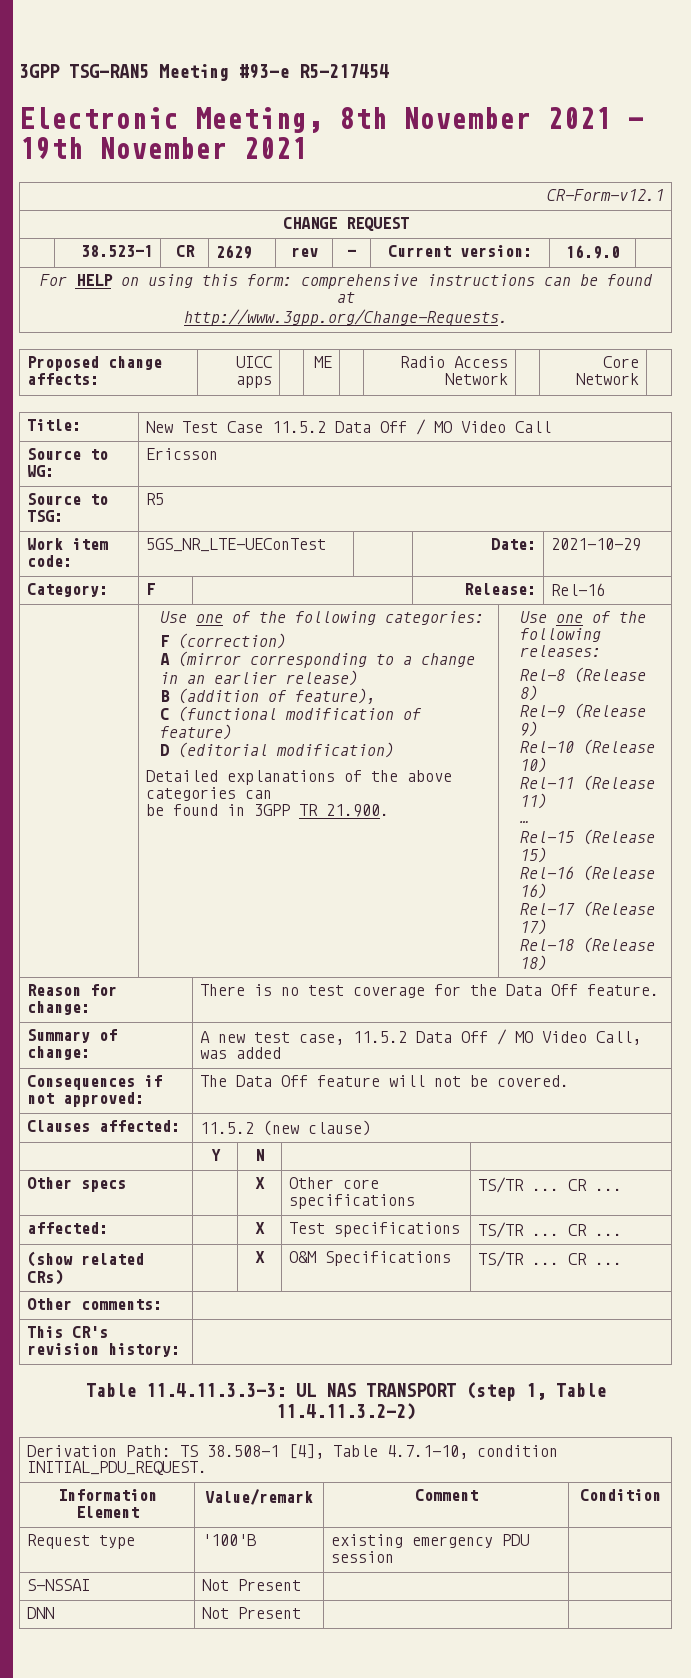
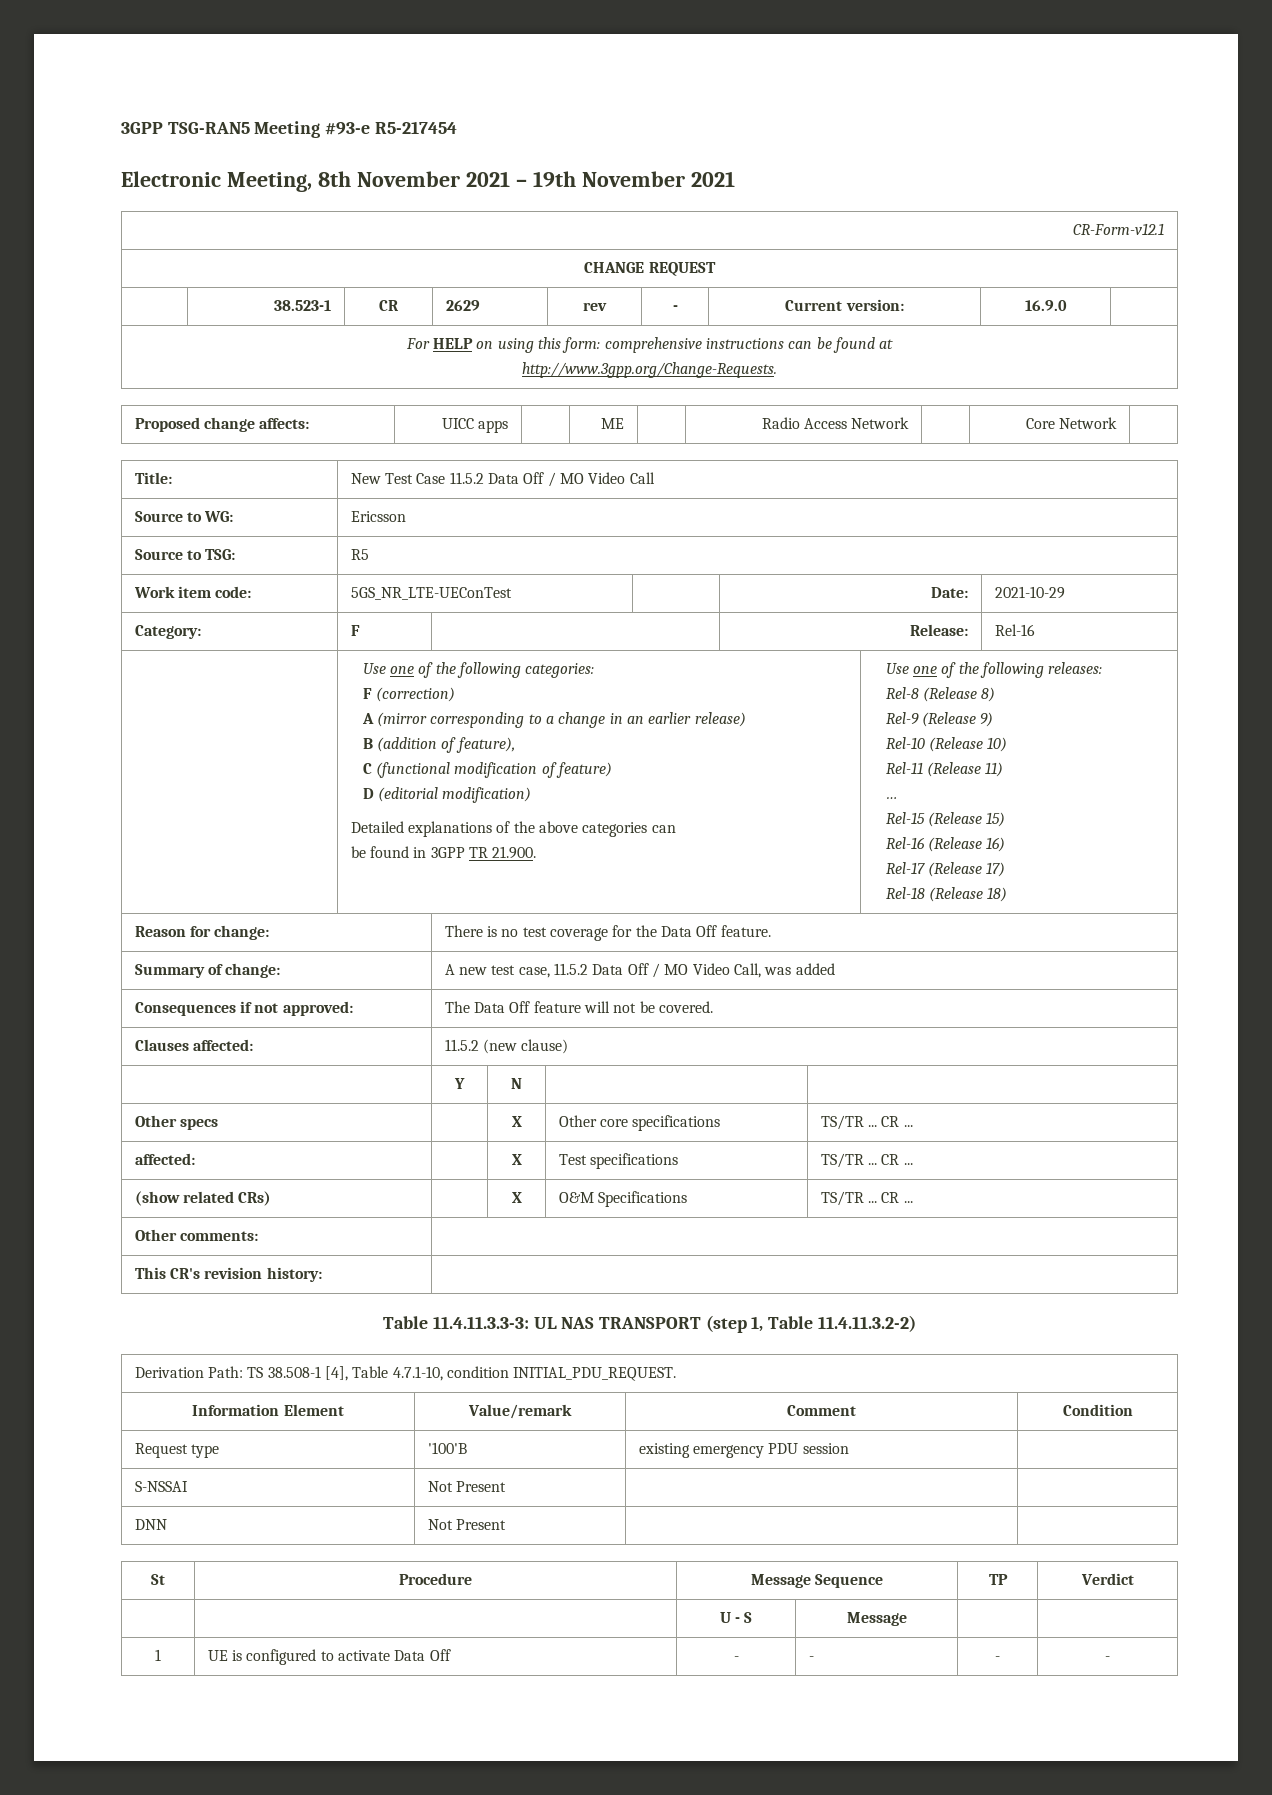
(302, 1613) none -> [151,1574,165,1585] [399,1573,473,1585] [750,1574,884,1588] [988,1574,1008,1585] [1080,1573,1134,1585] [719,1612,753,1623] [846,1612,907,1626] [155,1649,161,1661] [207,1649,451,1665] [733,1656,739,1661] [808,1656,814,1661] [995,1656,1000,1661] [1105,1656,1110,1661] // St | Procedure | Message Sequence | TP | Verdict // | | U - S | Message | | // 1 | UE is configured to activate Data Off | - | - | - | -

